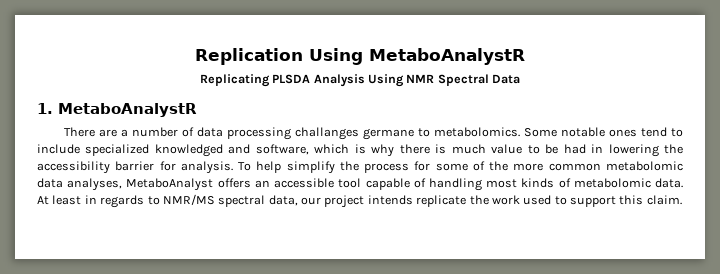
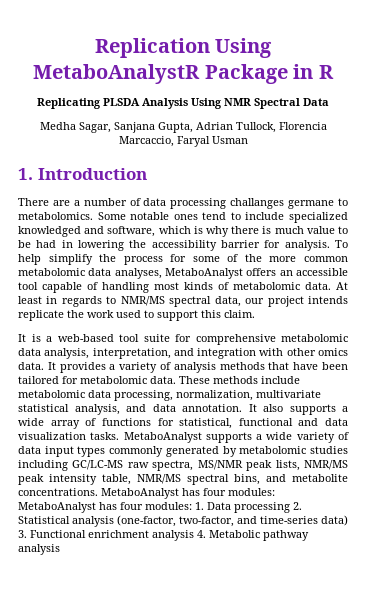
(525, 56) none -> [204,64,334,84] Package in R
[37,103,197,117] // 1. MetaboAnalystR -> [39,122,327,133] [118,136,248,147] [18,168,147,180] // Medha Sagar, Sanjana Gupta, Adrian Tullock, Florencia Marcaccio, Faryal Usman // 1. Introduction
(682, 200) none -> [18,334,348,345] [18,348,348,359] [18,362,349,373] [18,376,300,384] [18,390,321,401] [18,404,348,415] [18,418,348,429] [18,432,349,443] [18,446,349,457] [18,460,348,471] [18,474,348,485] [18,488,275,499] [18,502,302,513] [18,515,348,527] [18,530,309,541] [18,544,60,555] // It is a web-based tool suite for comprehensive metabolomic data analysis, interpretation, and integration with other omics data. It provides a variety of analysis methods that have been tailored for metabolomic data. These methods include metabolomic data processing, normalization, multivariate statistical analysis, and data annotation. It also supports a wide array of functions for statistical, functional and data visualization tasks. MetaboAnalyst supports a wide variety of data input types commonly generated by metabolomic studies including GC/LC-MS raw spectra, MS/NMR peak lists, NMR/MS peak intensity table, NMR/MS spectral bins, and metabolite concentrations. MetaboAnalyst has four modules: MetaboAnalyst has four modules: 1. Data processing 2. Statistical analysis (one-factor, two-factor, and time-series data) 3. Functional enrichment analysis 4. Metabolic pathway analysis

